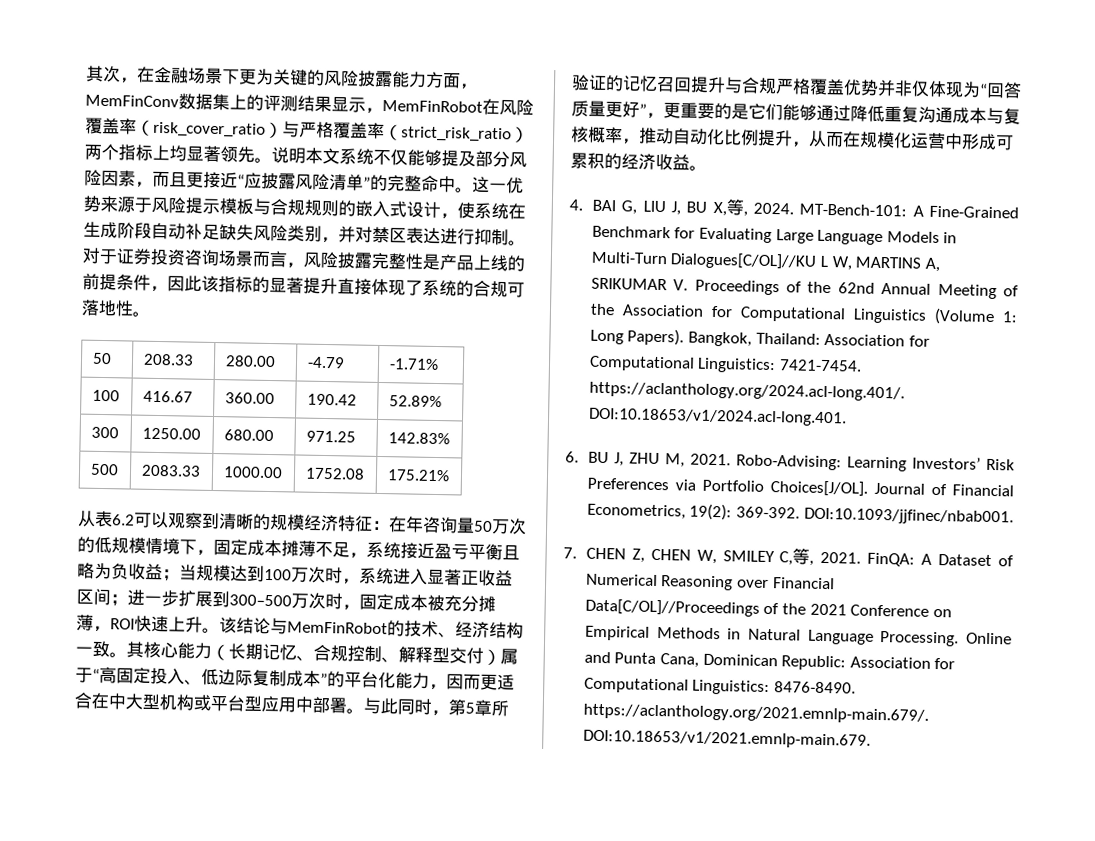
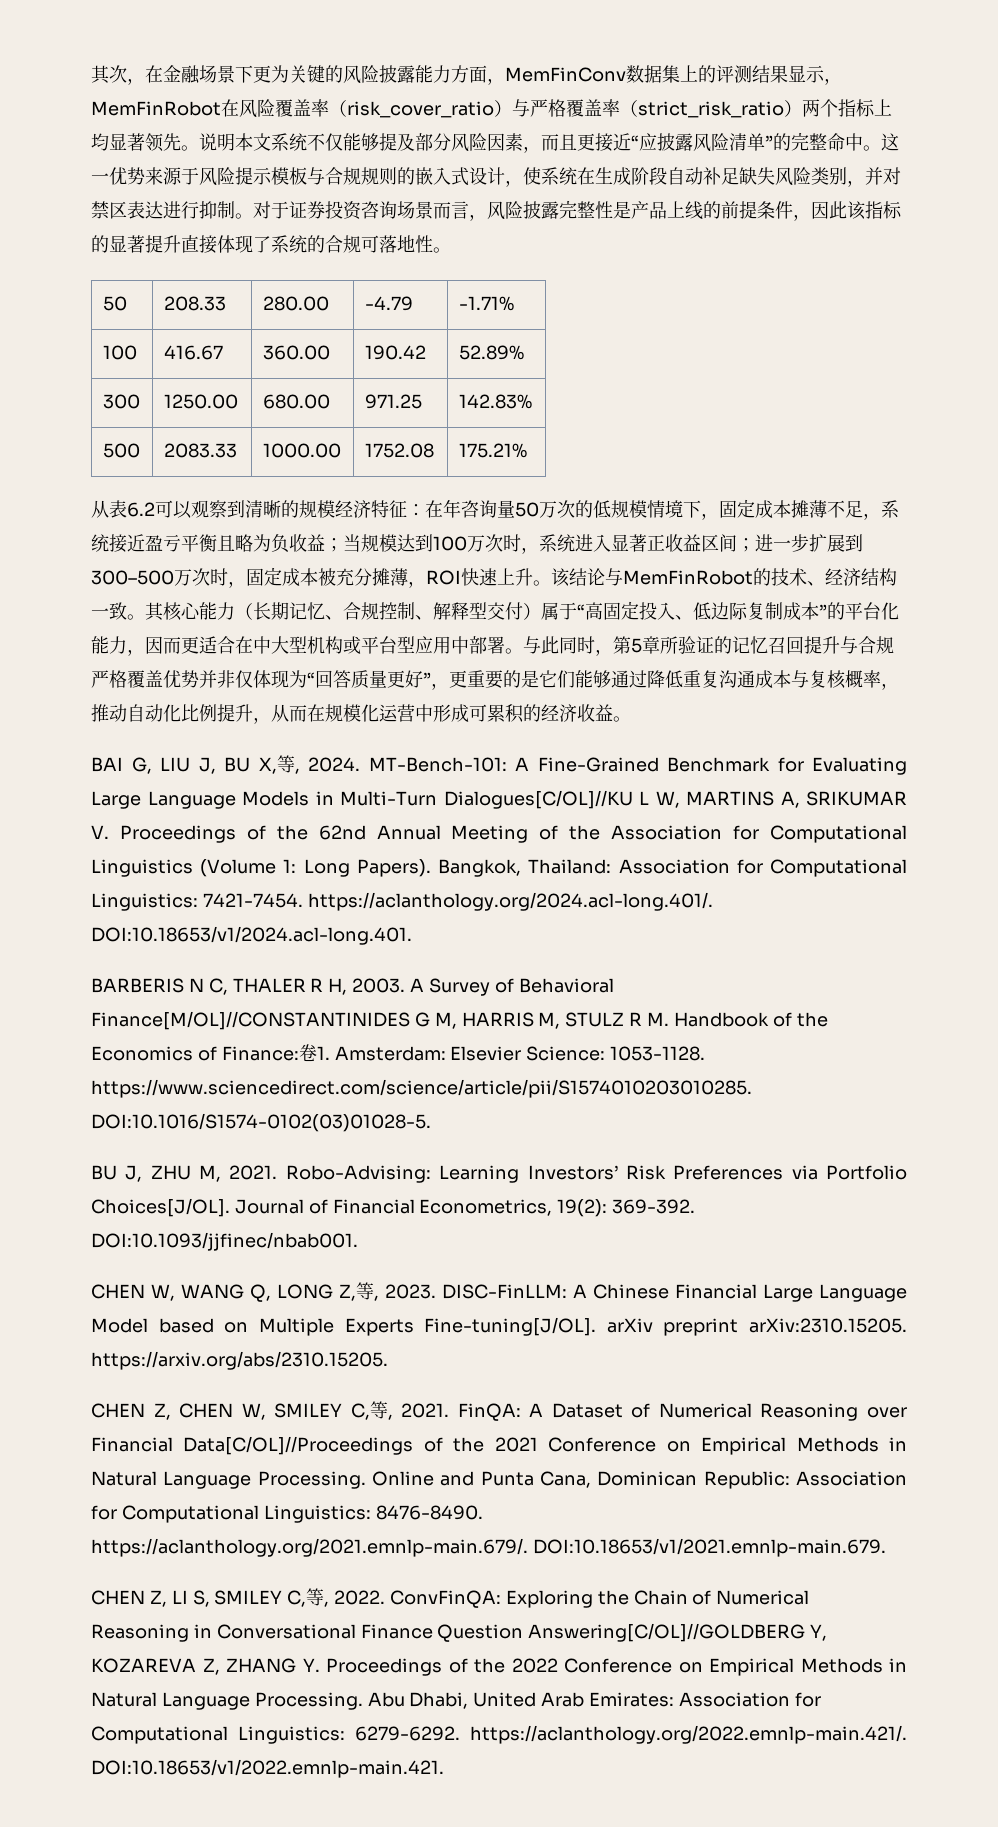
[569,199,583,211] 4. -> (631, 719) none
[565,451,579,463] 6. -> [91,978,614,996] [91,1011,828,1030] [91,1044,706,1062] [91,1079,752,1098] [91,1113,431,1132] BARBERIS N C, THALER R H, 2003. A Survey of Behavioral Finance[M/OL]//CONSTANTINIDES G M, HARRIS M, STULZ R M. Handbook of the Economics of Finance:卷1. Amsterdam: Elsevier Science: 1053-1128. https://www.sciencedirect.com/science/article/pii/S1574010203010285. DOI:10.1016/S1574-0102(03)01028-5. //
[563,547,577,559] 7. -> [91,1282,907,1302] [91,1317,907,1336] [91,1351,388,1370] CHEN W, WANG Q, LONG Z,等, 2023. DISC-FinLLM: A Chinese Financial Large Language Model based on Multiple Experts Fine-tuning[J/OL]. arXiv preprint arXiv:2310.15205. https://arxiv.org/abs/2310.15205. //
(871, 739) none -> [91,1588,810,1608] [91,1623,828,1642] [91,1658,907,1676] [91,1692,821,1710] [91,1725,907,1744] [91,1759,444,1778] // CHEN Z, LI S, SMILEY C,等, 2022. ConvFinQA: Exploring the Chain of Numerical Reasoning in Conversational Finance Question Answering[C/OL]//GOLDBERG Y, KOZAREVA Z, ZHANG Y. Proceedings of the 2022 Conference on Empirical Methods in Natural Language Processing. Abu Dhabi, United Arab Emirates: Association for Computational Linguistics: 6279-6292. https://aclanthology.org/2022.emnlp-main.421/. DOI:10.18653/v1/2022.emnlp-main.421.

